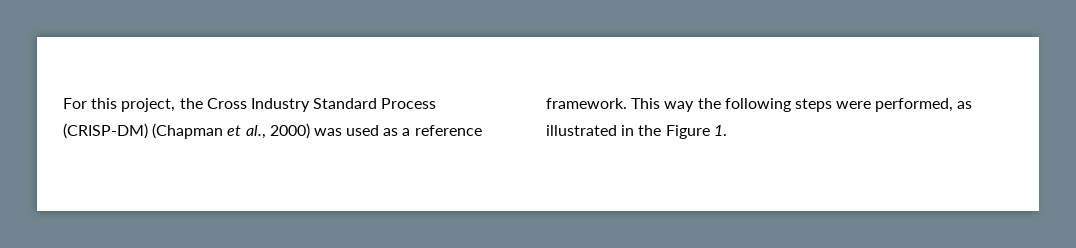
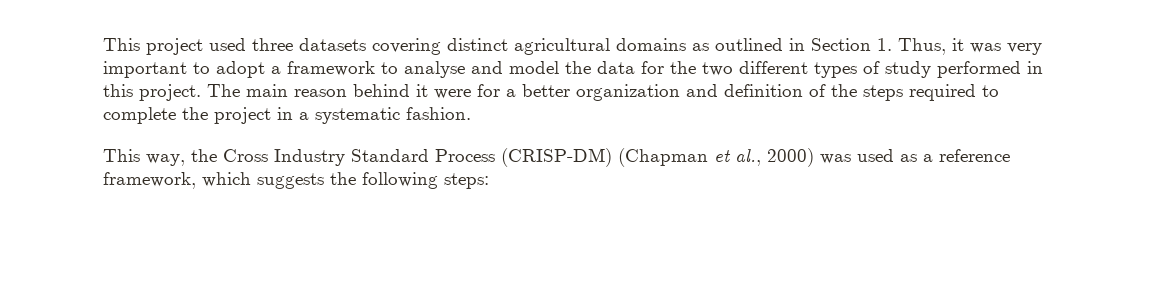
[63,98,176,112] For this project, -> [103,38,1042,55] [103,61,1043,78] [103,84,999,101] [103,107,471,124] [103,149,185,166] This project used three datasets covering distinct agricultural domains as outlined in Section 1. Thus, it was very important to adopt a framework to analyse and model the data for the two different types of study performed in this project. The main reason behind it were for a better organization and definition of the steps required to complete the project in a systematic fashion. // This way,
[546,98,973,112] [546,125,727,139] framework. This way the following steps were performed, as illustrated in the Figure 1. -> [103,172,489,189] framework, which suggests the following steps:

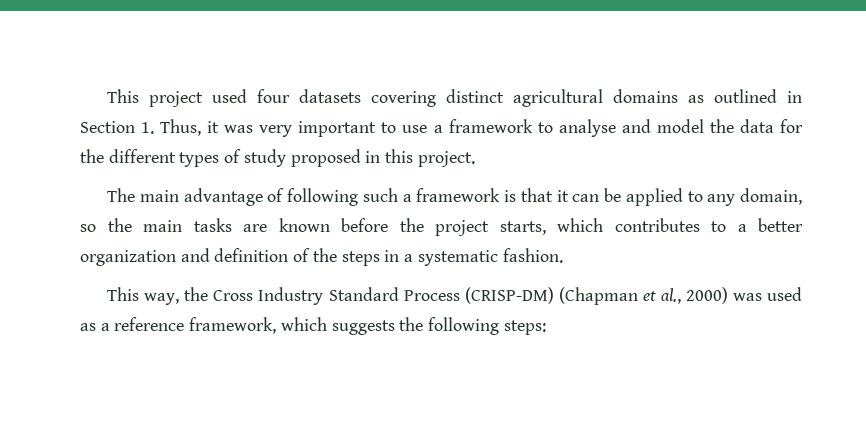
[252,38,293,51] three -> [257,89,291,103] four
[216,61,265,78] adopt -> [402,125,428,133] use
[702,62,733,76] two -> (104, 156) none
[937,61,1021,78] performed -> [290,149,361,167] proposed
(201, 92) none -> (475, 159) //
[294,84,500,99] reason behind it were for -> [183,188,802,206] [80,218,726,236] advantage of following such a framework is that it can be applied to any domain, so the main tasks are known before the project starts, which contributes to
[909,84,999,101] [103,107,271,124] required to complete the project -> (380, 258) none

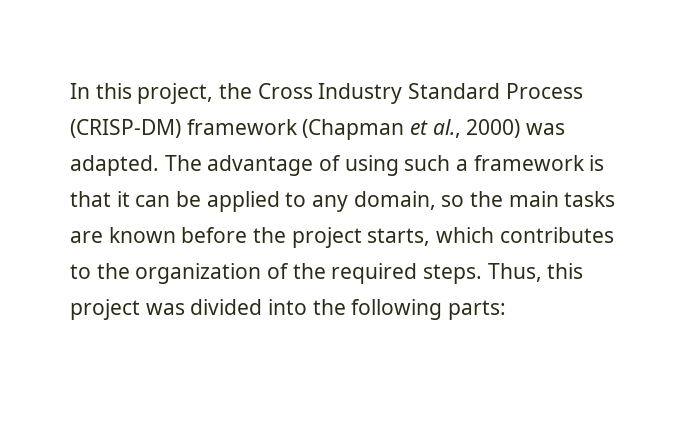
[107,89,803,107] [80,119,803,137] [80,149,475,167] [107,188,179,202] This project used four datasets covering distinct agricultural domains as outlined in Section 1. Thus, it was very important to use a framework to analyse and model the data for the different types of study proposed in this project. // The main -> [70,83,583,104] [70,119,566,140] [70,155,202,176] In this project, the Cross Industry Standard Process (CRISP-DM) framework (Chapman et al., 2000) was adapted. The
[287,188,359,206] following -> [344,155,399,176] using
[737,218,803,232] [80,248,563,266] [107,287,803,305] [80,317,395,335] a better organization and definition of the steps in a systematic fashion. // This way, the Cross Industry Standard Process (CRISP-DM) (Chapman et al., 2000) was used as a reference framework, which suggests -> [96,263,584,284] [70,299,308,320] the organization of the required steps. Thus, this project was divided into
[503,320,546,335] steps: -> [448,300,507,320] parts:

